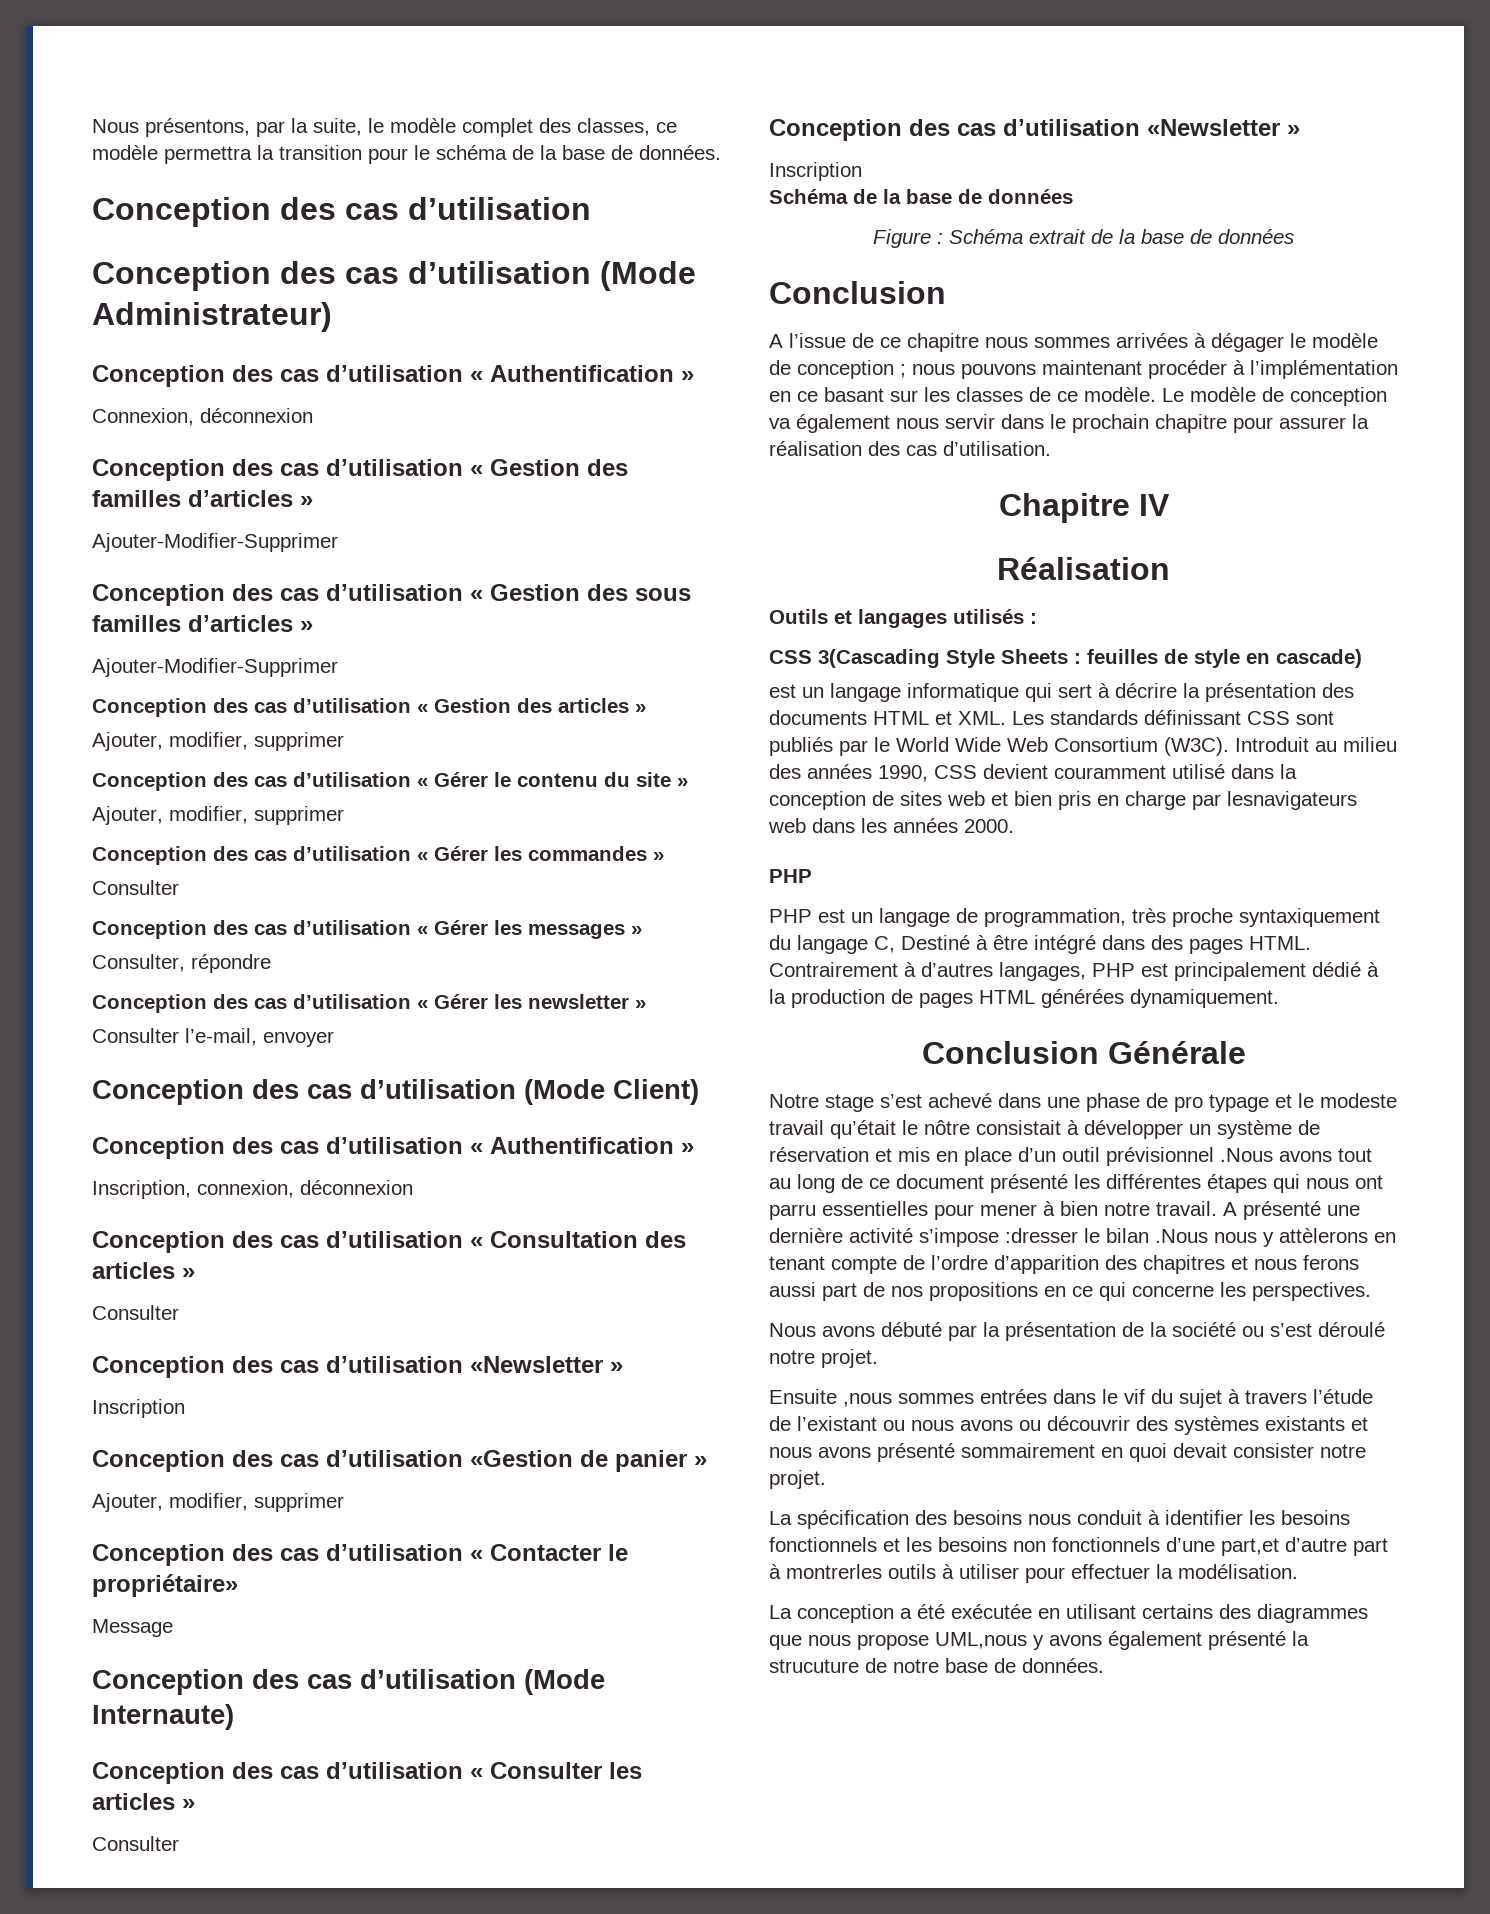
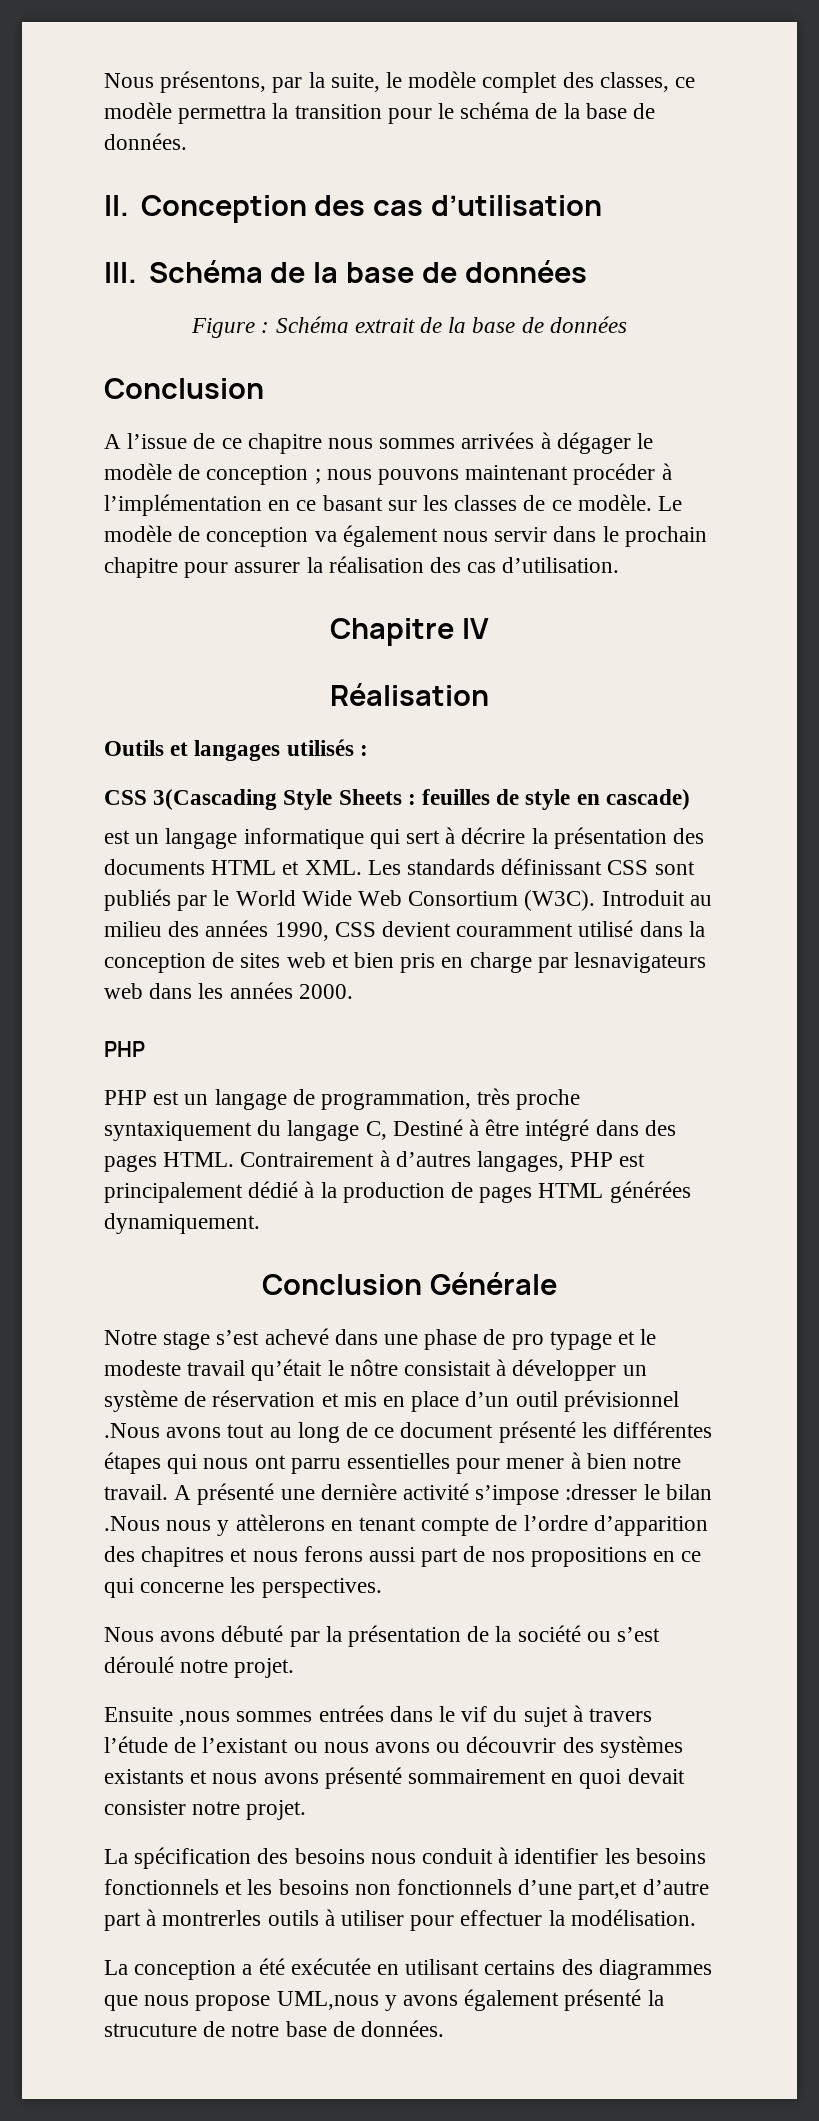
(721, 152) none -> [104,195,129,216] II.
[92,261,696,291] [92,302,332,332] [92,365,694,387] [92,408,313,426] [92,459,628,481] [92,490,313,507] [92,533,338,552] [92,584,691,606] [92,615,313,632] [92,658,338,677] [92,698,646,717] [92,732,344,751] [92,772,688,791] [92,806,344,825] [92,846,664,865] [92,880,179,895] [92,920,642,939] [92,954,271,973] [92,994,646,1013] [92,1028,334,1047] [92,1079,699,1105] [92,1137,694,1159] [92,1180,413,1199] [92,1231,686,1253] [92,1262,195,1279] [92,1305,179,1320] [92,1356,623,1378] [92,1399,185,1418] [92,1450,707,1472] [92,1493,344,1512] [92,1544,628,1566] [92,1574,238,1597] [92,1619,173,1637] [92,1669,605,1695] [92,1704,234,1730] [92,1762,642,1784] [92,1793,195,1810] [92,1836,179,1851] [769,119,1300,141] [769,162,862,181] Conception des cas d’utilisation (Mode Administrateur) // Conception des cas d’utilisation « Authentification » // Connexion, déconnexion // Conception des cas d’utilisation « Gestion des familles d’articles » // Ajouter-Modifier-Supprimer // Conception des cas d’utilisation « Gestion des sous familles d’articles » // Ajouter-Modifier-Supprimer // Conception des cas d’utilisation « Gestion des articles » // Ajouter, modifier, supprimer // Conception des cas d’utilisation « Gérer le contenu du site » // Ajouter, modifier, supprimer // Conception des cas d’utilisation « Gérer les commandes » // Consulter // Conception des cas d’utilisation « Gérer les messages » // Consulter, répondre // Conception des cas d’utilisation « Gérer les newsletter » // Consulter l’e-mail, envoyer // Conception des cas d’utilisation (Mode Client) // Conception des cas d’utilisation « Authentification » // Inscription, connexion, déconnexion // Conception des cas d’utilisation « Consultation des articles » // Consulter // Conception des cas d’utilisation «Newsletter » // Inscription // Conception des cas d’utilisation «Gestion de panier » // Ajouter, modifier, supprimer // Conception des cas d’utilisation « Contacter le propriétaire» // Message // Conception des cas d’utilisation (Mode Internaute) // Conception des cas d’utilisation « Consulter les articles » // Consulter // Conception des cas d’utilisation «Newsletter » // Inscription // -> [104,262,137,283] III.

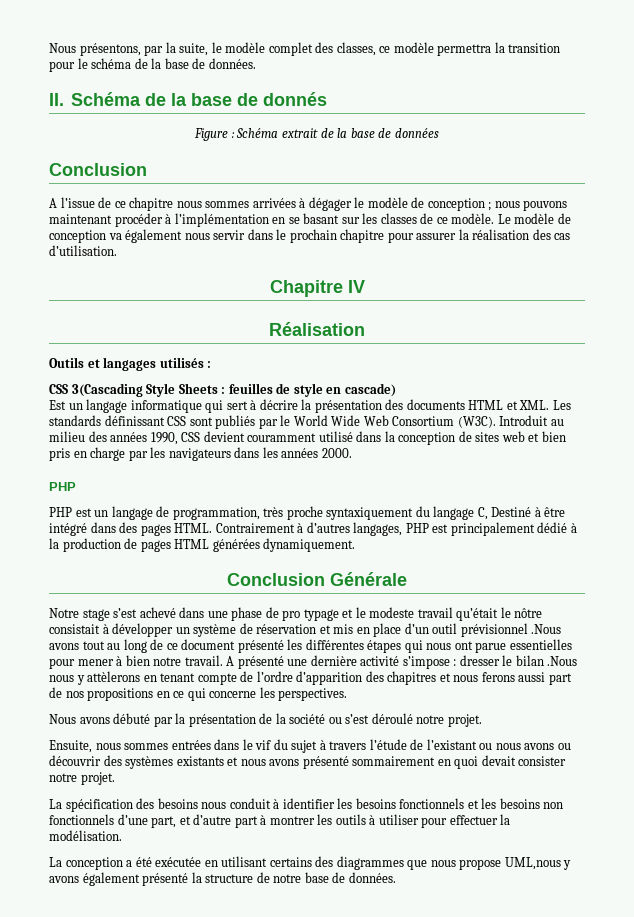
[140,195,602,223] [104,262,137,283] Conception des cas d’utilisation // III. -> (64, 99) none
[464,260,587,283] données -> [263,92,328,106] donnés
[296,500,317,511] ce -> [288,217,300,224] se
[104,830,130,844] est -> [49,400,66,410] Est
[574,952,707,973] [104,983,143,999] lesnavigateurs web -> [150,447,231,461] les navigateurs
[290,1458,341,1474] parru -> [475,642,507,653] parue
[565,1484,638,1500] :dresser -> [453,655,500,666] : dresser
[104,1707,231,1726] Ensuite ,nous -> [49,740,121,753] Ensuite, nous
[578,1881,638,1900] part,et -> [151,816,191,828] part, et
[162,1910,262,1926] montrerles -> [269,814,333,825] montrer les
[104,2023,197,2037] strucuture -> [205,874,254,883] structure

